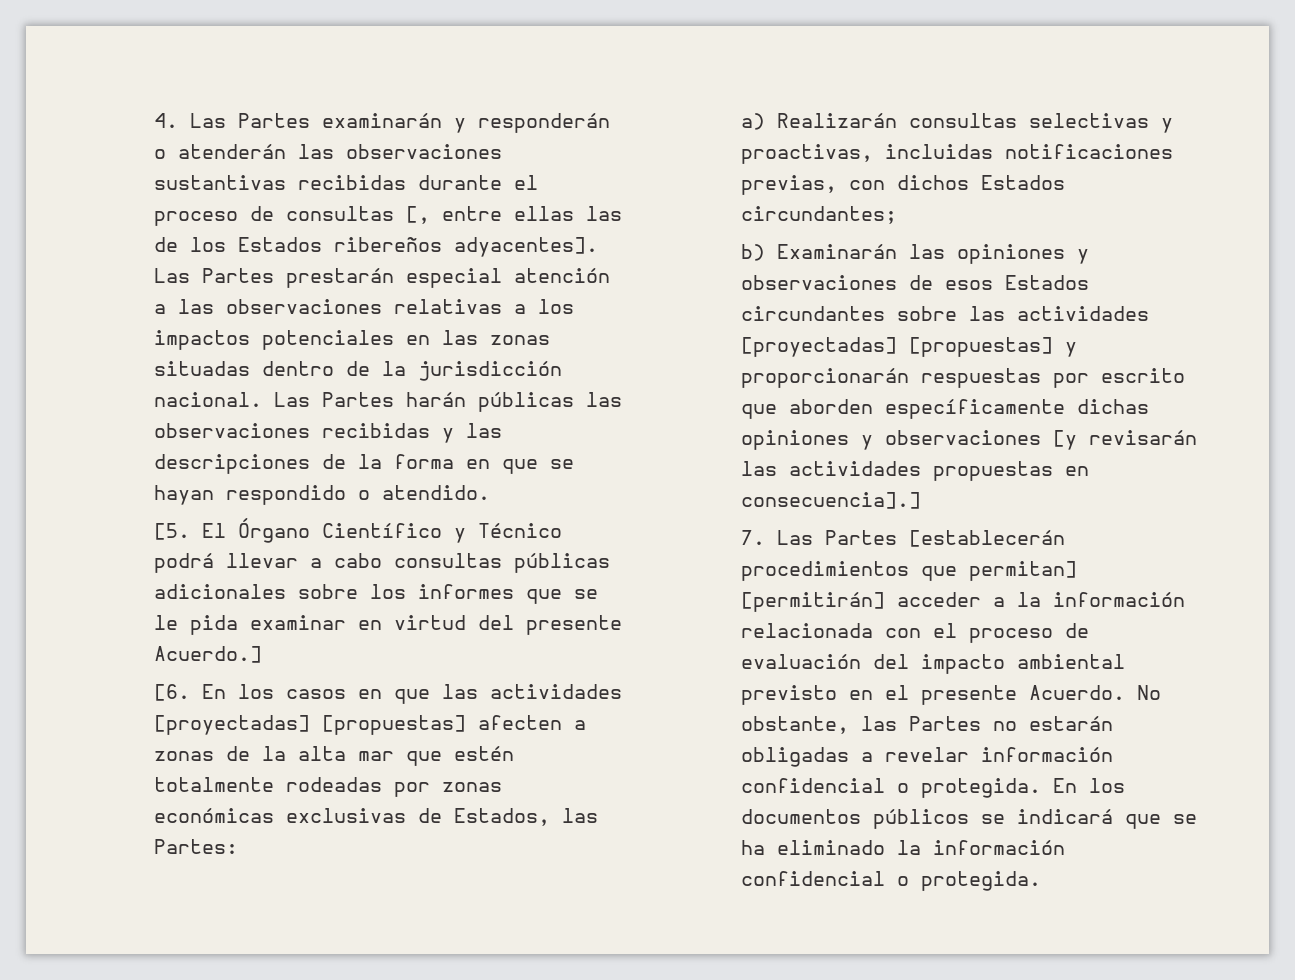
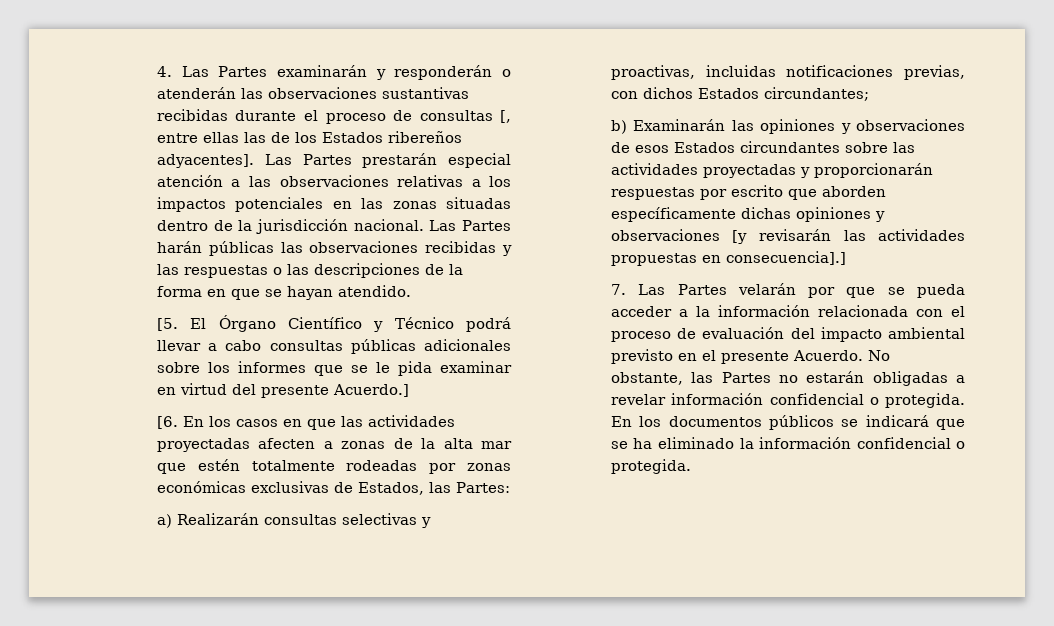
(502, 430) none -> [183,264,309,278] respuestas o las
[225,485,370,505] respondido o -> (333, 293) none
[153,715,466,735] [proyectadas] [propuestas] -> [156,438,250,452] proyectadas
[740,337,1053,357] [proyectadas] [propuestas] -> [702,164,796,178] proyectadas
[908,530,1065,547] [740,561,1077,581] [740,592,885,612] [establecerán procedimientos que permitan] [permitirán] -> [737,283,965,298] velarán por que se pueda

